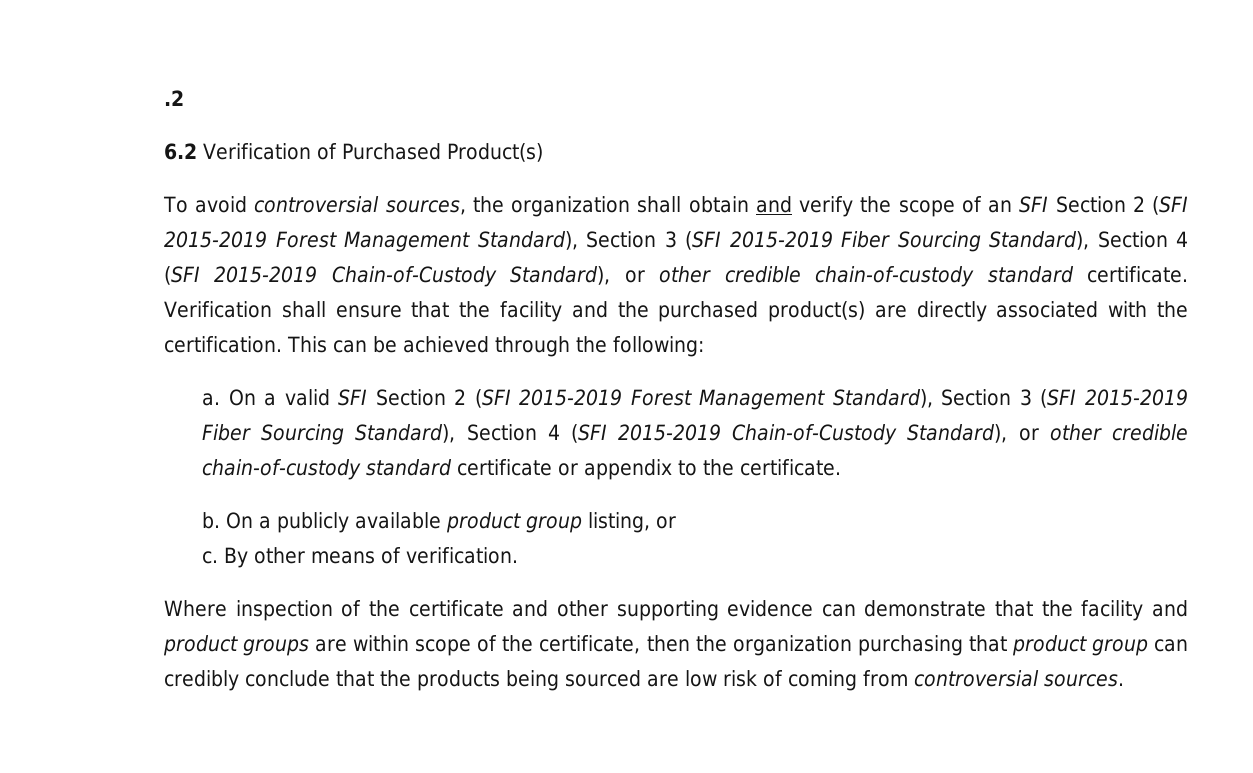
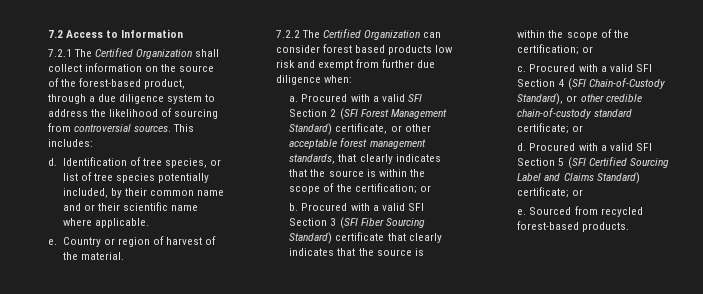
[164,90,185,106] [164,143,544,162] [163,196,1188,217] [164,231,1188,252] [164,266,1188,287] [164,301,1188,322] [164,336,705,357] [202,389,1189,410] [202,424,1189,445] [202,459,842,480] [202,512,677,533] [202,547,519,568] [164,600,1188,621] [163,635,1189,656] [164,670,1125,691] .2 // 6.2 Verification of Purchased Product(s) // To avoid controversial sources, the organization shall obtain and verify the scope of an SFI Section 2 (SFI 2015-2019 Forest Management Standard), Section 3 (SFI 2015-2019 Fiber Sourcing Standard), Section 4 (SFI 2015-2019 Chain-of-Custody Standard), or other credible chain-of-custody standard certificate. Verification shall ensure that the facility and the purchased product(s) are directly associated with the certification. This can be achieved through the following: // a. On a valid SFI Section 2 (SFI 2015-2019 Forest Management Standard), Section 3 (SFI 2015-2019 Fiber Sourcing Standard), Section 4 (SFI 2015-2019 Chain-of-Custody Standard), or other credible chain-of-custody standard certificate or appendix to the certificate. // b. On a publicly available product group listing, or // c. By other means of verification. // Where inspection of the certificate and other supporting evidence can demonstrate that the facility and product groups are within scope of the certificate, then the organization purchasing that product group can credibly conclude that the products being sourced are low risk of coming from controversial sources. -> [47,29,184,38] [47,48,220,59] [47,63,215,72] [47,78,186,89] [47,94,216,104] [47,108,219,119] [47,123,195,132] [47,139,93,147] [47,157,222,168] [62,172,210,183] [62,188,225,198] [62,202,199,211] [62,218,149,228] [47,236,217,247] [62,252,124,260] [275,29,442,40] [275,44,454,55] [275,59,436,70] [275,75,353,85] [289,94,422,102] [289,108,447,120] [289,123,431,135] [289,138,426,149] [289,154,441,164] [289,169,425,177] [289,183,431,194] [289,203,424,211] [289,217,425,229] [289,232,442,244] [289,248,424,256] [517,29,629,40] [517,44,594,55] [517,64,652,72] [517,78,665,90] [517,93,642,105] [517,108,633,119] [517,123,584,134] [517,143,652,151] [517,157,669,169] [517,172,640,184] [517,187,584,198] [517,206,643,217] [517,221,630,232] 7.2 Access to Information // 7.2.1 The Certified Organization shall collect information on the source of the forest-based product, through a due diligence system to address the likelihood of sourcing from controversial sources. This includes: // d. Identification of tree species, or list of tree species potentially included, by their common name and or their scientific name where applicable. // e. Country or region of harvest of the material. // 7.2.2 The Certified Organization can consider forest based products low risk and exempt from further due diligence when: // a. Procured with a valid SFI Section 2 (SFI Forest Management Standard) certificate, or other acceptable forest management standards, that clearly indicates that the source is within the scope of the certification; or // b. Procured with a valid SFI Section 3 (SFI Fiber Sourcing Standard) certificate that clearly indicates that the source is within the scope of the certification; or // c. Procured with a valid SFI Section 4 (SFI Chain-of-Custody Standard), or other credible chain-of-custody standard certificate; or // d. Procured with a valid SFI Section 5 (SFI Certified Sourcing Label and Claims Standard) certificate; or // e. Sourced from recycled forest-based products.

